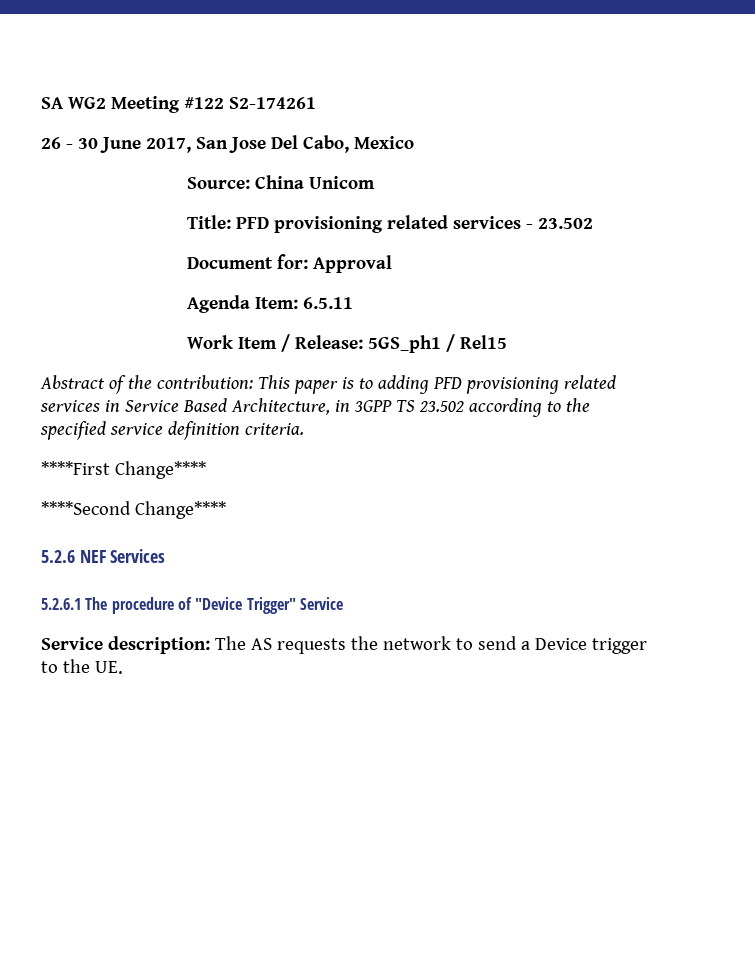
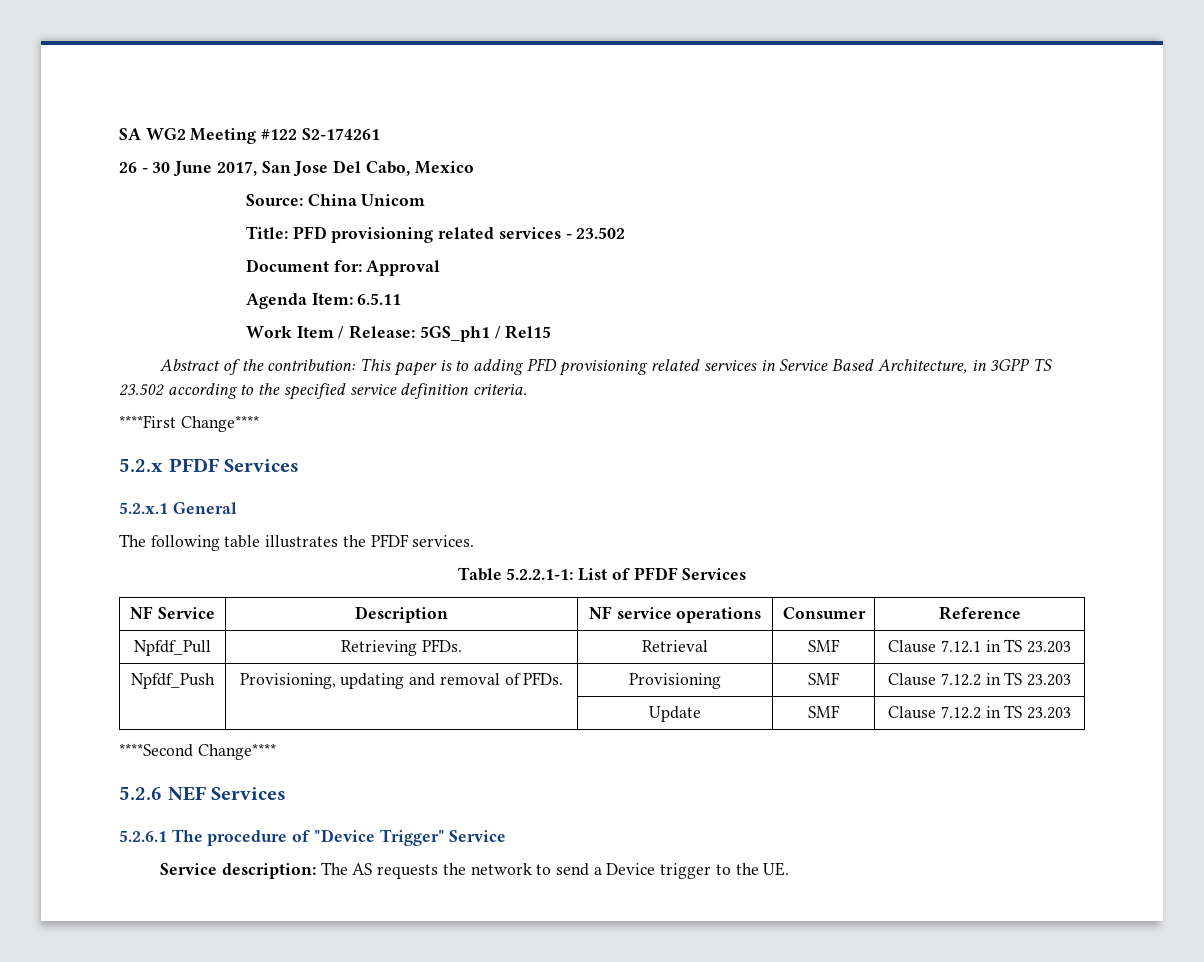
(206, 470) none -> [119,458,300,472] [119,502,237,514] [119,534,475,551] [457,567,747,581] [130,606,215,619] [355,606,448,623] [588,606,762,623] [782,607,866,619] [938,606,1021,620] [134,640,211,656] [341,639,462,656] [642,640,708,652] [808,639,840,652] [888,639,1071,653] [131,673,215,689] [239,672,564,689] [629,673,721,689] [808,672,840,685] [888,672,1071,686] [649,706,701,722] [808,705,840,718] [888,705,1071,719] // 5.2.x PFDF Services // 5.2.x.1 General // The following table illustrates the PFDF services. // Table 5.2.2.1-1: List of PFDF Services // NF Service | Description | NF service operations | Consumer | Reference // Npfdf_Pull | Retrieving PFDs. | Retrieval | SMF | Clause 7.12.1 in TS 23.203 // Npfdf_Push | Provisioning, updating and removal of PFDs. | Provisioning | SMF | Clause 7.12.2 in TS 23.203 // | | Update | SMF | Clause 7.12.2 in TS 23.203

